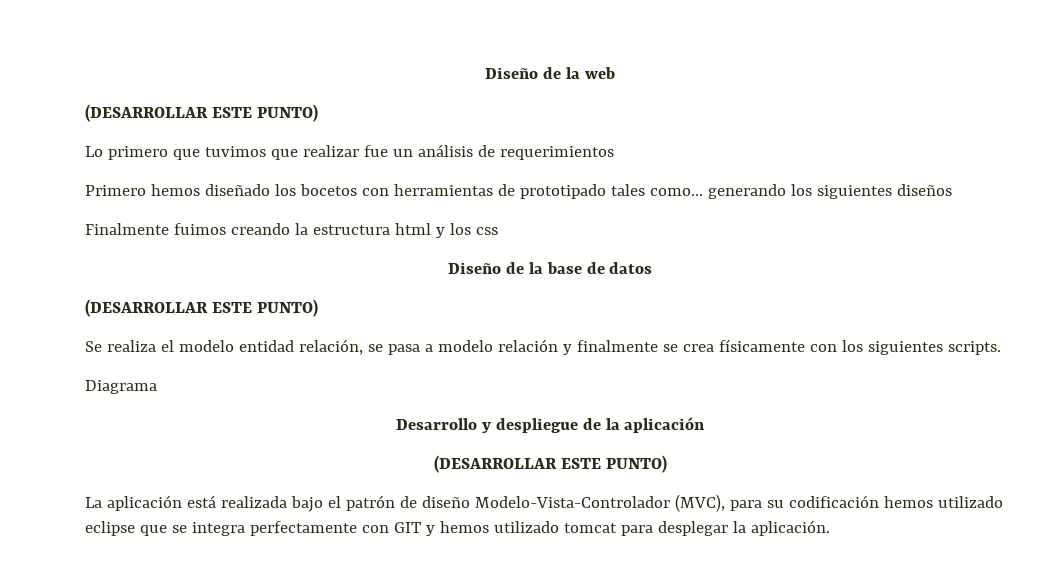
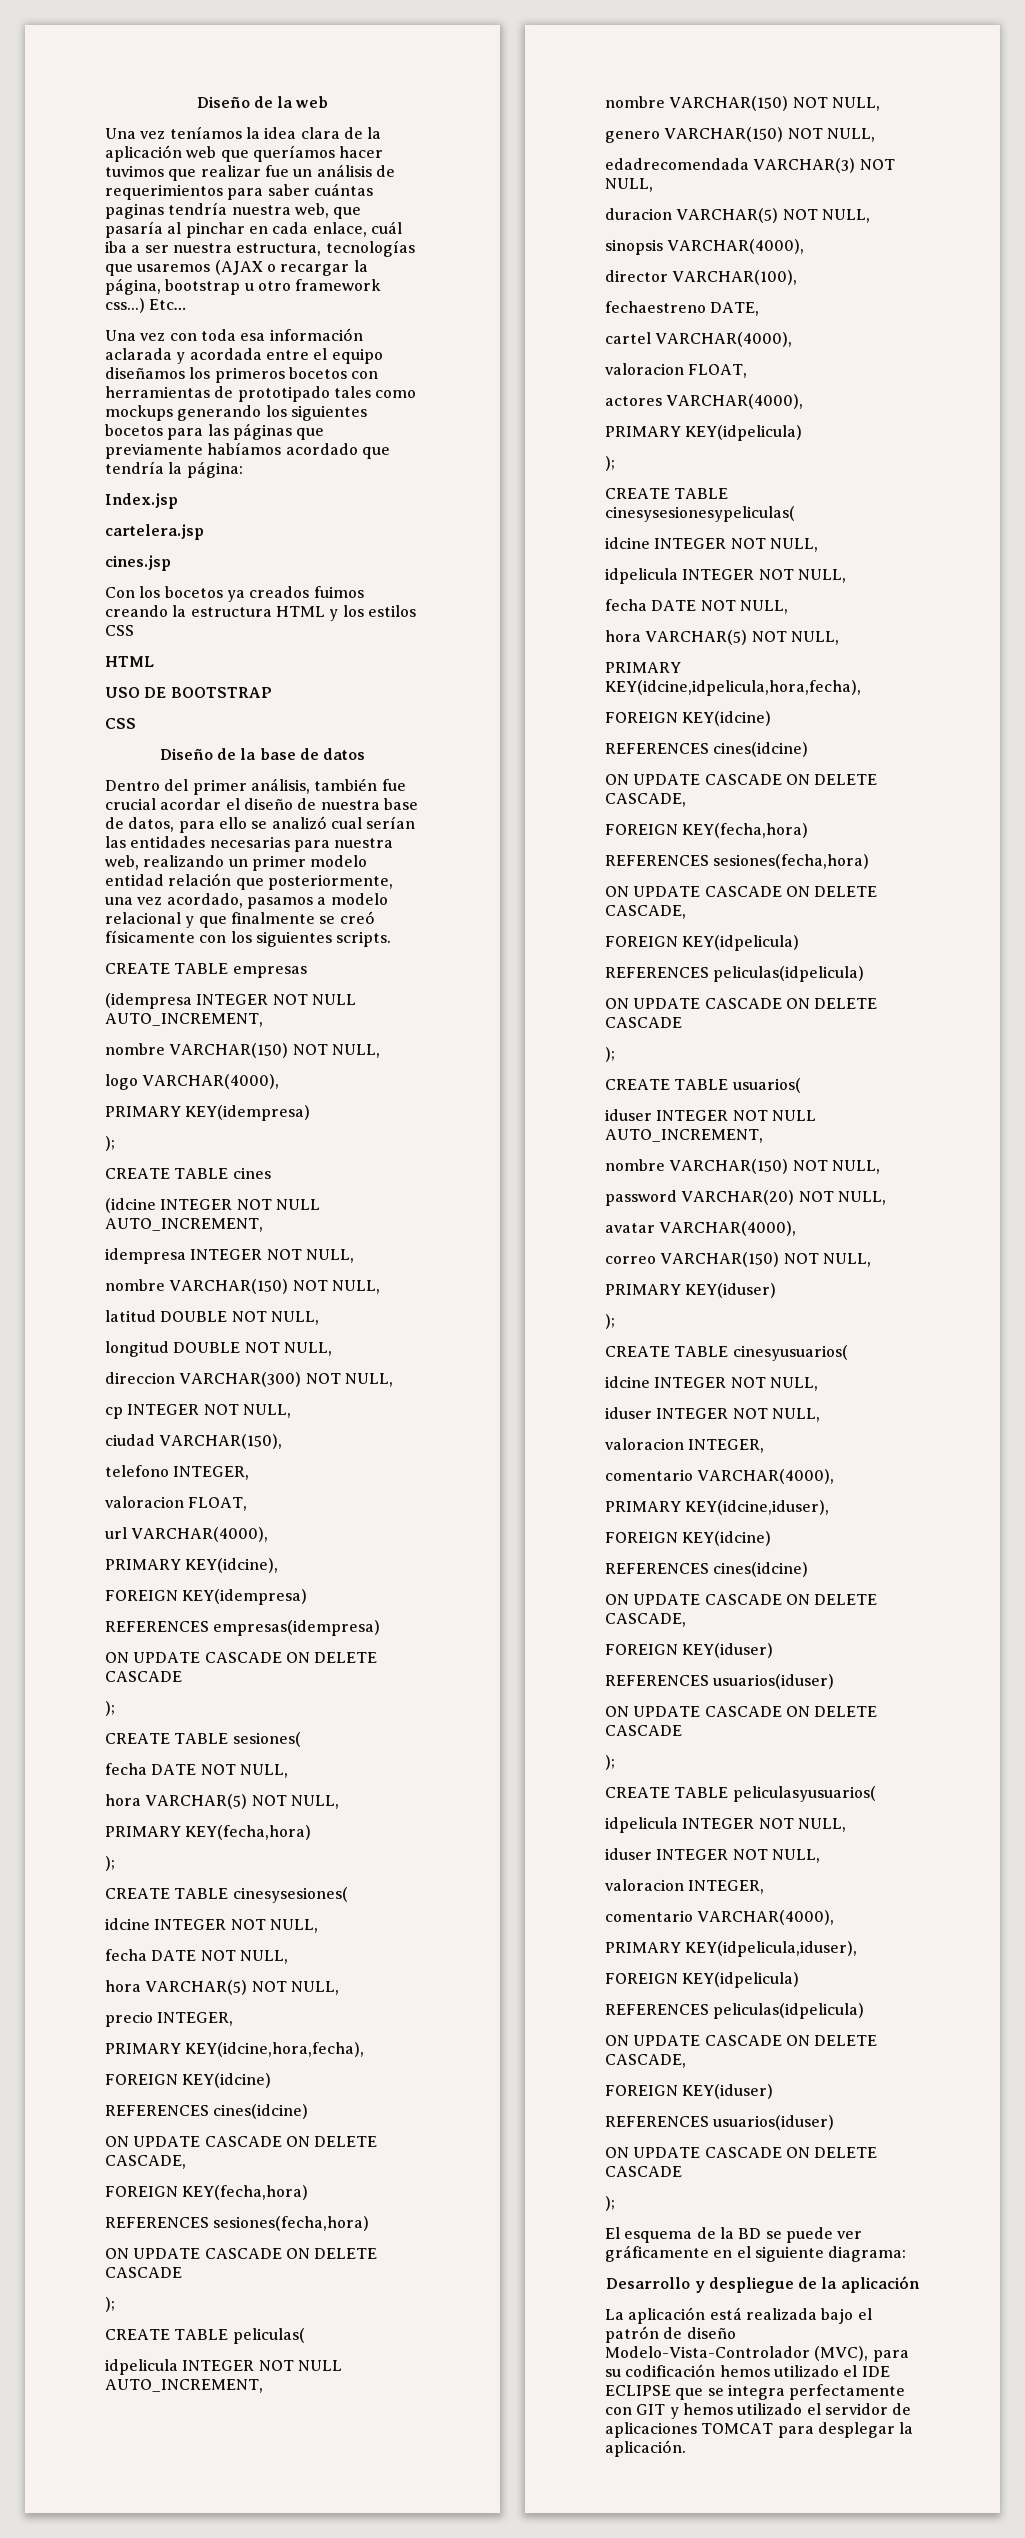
[85,104,318,122] [85,146,200,160] (DESARROLLAR ESTE PUNTO) // Lo primero que -> [105,126,382,139] [105,145,384,162] Una vez teníamos la idea clara de la aplicación web que queríamos hacer
[85,184,296,196] // Primero hemos diseñado los -> [227,183,373,200] [105,202,362,219] [105,221,402,238] [105,240,415,257] [105,260,368,276] [105,278,382,295] [105,298,187,313] [105,328,363,341] [105,348,383,364] [105,367,285,383] para saber cuántas paginas tendría nuestra web, que pasaría al pinchar en cada enlace, cuál iba a ser nuestra estructura, tecnologías que usaremos (AJAX o recargar la página, bootstrap u otro framework css...) Etc… // Una vez con toda esa información aclarada y acordada entre el equipo diseñamos los primeros
[649,188,703,196] como… -> [375,390,417,398] [105,405,173,421] como mockups
[896,184,952,196] [85,223,169,235] diseños // Finalmente -> [105,423,325,440] [105,442,390,459] [105,461,243,478] [105,493,178,509] [105,524,204,540] [105,555,171,571] [105,586,310,602] bocetos para las páginas que previamente habíamos acordado que tendría la página: // Index.jsp // cartelera.jsp // cines.jsp // Con los bocetos ya creados
[394,223,431,235] html -> [275,606,325,617] HTML
[475,227,498,235] css -> [367,605,416,617] [105,625,134,636] [105,656,154,667] [105,687,272,698] [105,718,136,729] estilos CSS // HTML // USO DE BOOTSTRAP // CSS
[85,299,318,317] [85,339,572,355] (DESARROLLAR ESTE PUNTO) // Se realiza el modelo entidad relación, se pasa a modelo relación y -> [105,778,406,795] [105,798,418,810] [105,816,416,833] [105,836,394,852] [105,855,368,871] [105,873,393,890] [105,893,388,909] [105,912,227,928] Dentro del primer análisis, también fue crucial acordar el diseño de nuestra base de datos, para ello se analizó cual serían las entidades necesarias para nuestra web, realizando un primer modelo entidad relación que posteriormente, una vez acordado, pasamos a modelo relacional y que
[682,344,714,352] crea -> [339,911,375,924] creó
[85,380,157,394] Diagrama -> [105,963,307,978] [105,993,356,1009] [105,1013,263,1027] [105,1043,380,1058] [105,1074,280,1090] [105,1105,311,1121] [105,1136,115,1151] [105,1167,271,1179] [105,1198,320,1213] [105,1218,263,1232] [105,1248,354,1264] [105,1279,380,1294] [105,1310,319,1325] [105,1341,332,1357] [105,1372,393,1387] [105,1404,291,1419] [105,1434,283,1449] [105,1465,250,1480] [105,1496,248,1511] [105,1527,269,1542] [105,1558,279,1573] [105,1589,308,1605] [105,1620,381,1636] [105,1652,378,1663] [105,1671,182,1682] [105,1701,115,1716] [105,1732,301,1747] [105,1763,288,1778] [105,1794,339,1809] [105,1825,312,1840] [105,1856,115,1871] [105,1887,348,1903] [105,1918,318,1933] [105,1949,288,1964] [105,1980,339,1995] [105,2011,234,2027] [105,2042,365,2057] [105,2073,272,2088] [105,2104,309,2119] [105,2136,378,2147] [105,2155,186,2169] [105,2185,309,2200] [105,2216,370,2231] [105,2248,378,2259] [105,2267,182,2278] [105,2297,115,2312] [105,2328,305,2344] [105,2359,342,2375] [105,2379,263,2393] [605,96,880,111] [605,127,875,143] [605,158,895,173] [605,178,653,192] [605,208,870,223] [605,239,805,255] [605,270,798,285] [605,301,760,316] [605,332,793,347] [605,363,748,378] [605,394,804,409] [605,425,803,441] [605,456,615,471] [605,488,729,499] [605,506,795,522] [605,537,818,552] [605,568,846,584] [605,599,788,614] [605,630,839,645] [605,662,681,673] [605,680,861,696] [605,711,772,726] [605,742,809,757] [605,774,878,785] [605,793,686,807] [605,823,809,838] [605,854,870,869] [605,886,878,897] [605,905,686,919] [605,935,800,951] [605,966,865,982] [605,998,878,1009] [605,1017,682,1028] [605,1047,615,1062] [605,1078,801,1093] [605,1109,816,1121] [605,1129,763,1143] [605,1159,880,1174] [605,1190,886,1206] [605,1221,797,1236] [605,1252,871,1267] [605,1283,777,1298] [605,1314,615,1329] [605,1345,848,1361] [605,1376,818,1391] [605,1407,820,1422] [605,1438,765,1453] [605,1469,835,1484] [605,1500,830,1515] [605,1531,772,1546] [605,1562,809,1577] [605,1594,878,1605] [605,1613,686,1627] [605,1643,774,1658] [605,1674,835,1689] [605,1706,878,1717] [605,1725,682,1736] [605,1755,615,1770] [605,1786,876,1802] [605,1817,846,1833] [605,1848,820,1863] [605,1879,765,1894] [605,1910,835,1925] [605,1941,858,1957] [605,1972,800,1988] [605,2003,865,2019] [605,2035,878,2046] [605,2054,686,2068] [605,2084,774,2099] [605,2115,835,2130] [605,2147,878,2158] [605,2166,682,2177] [605,2196,615,2211] [605,2227,863,2243] [605,2245,907,2262] CREATE TABLE empresas // (idempresa INTEGER NOT NULL AUTO_INCREMENT, // nombre VARCHAR(150) NOT NULL, // logo VARCHAR(4000), // PRIMARY KEY(idempresa) // ); // CREATE TABLE cines // (idcine INTEGER NOT NULL AUTO_INCREMENT, // idempresa INTEGER NOT NULL, // nombre VARCHAR(150) NOT NULL, // latitud DOUBLE NOT NULL, // longitud DOUBLE NOT NULL, // direccion VARCHAR(300) NOT NULL, // cp INTEGER NOT NULL, // ciudad VARCHAR(150), // telefono INTEGER, // valoracion FLOAT, // url VARCHAR(4000), // PRIMARY KEY(idcine), // FOREIGN KEY(idempresa) // REFERENCES empresas(idempresa) // ON UPDATE CASCADE ON DELETE CASCADE // ); // CREATE TABLE sesiones( // fecha DATE NOT NULL, // hora VARCHAR(5) NOT NULL, // PRIMARY KEY(fecha,hora) // ); // CREATE TABLE cinesysesiones( // idcine INTEGER NOT NULL, // fecha DATE NOT NULL, // hora VARCHAR(5) NOT NULL, // precio INTEGER, // PRIMARY KEY(idcine,hora,fecha), // FOREIGN KEY(idcine) // REFERENCES cines(idcine) // ON UPDATE CASCADE ON DELETE CASCADE, // FOREIGN KEY(fecha,hora) // REFERENCES sesiones(fecha,hora) // ON UPDATE CASCADE ON DELETE CASCADE // ); // CREATE TABLE peliculas( // idpelicula INTEGER NOT NULL AUTO_INCREMENT, // nombre VARCHAR(150) NOT NULL, // genero VARCHAR(150) NOT NULL, // edadrecomendada VARCHAR(3) NOT NULL, // duracion VARCHAR(5) NOT NULL, // sinopsis VARCHAR(4000), // director VARCHAR(100), // fechaestreno DATE, // cartel VARCHAR(4000), // valoracion FLOAT, // actores VARCHAR(4000), // PRIMARY KEY(idpelicula) // ); // CREATE TABLE cinesysesionesypeliculas( // idcine INTEGER NOT NULL, // idpelicula INTEGER NOT NULL, // fecha DATE NOT NULL, // hora VARCHAR(5) NOT NULL, // PRIMARY KEY(idcine,idpelicula,hora,fecha), // FOREIGN KEY(idcine) // REFERENCES cines(idcine) // ON UPDATE CASCADE ON DELETE CASCADE, // FOREIGN KEY(fecha,hora) // REFERENCES sesiones(fecha,hora) // ON UPDATE CASCADE ON DELETE CASCADE, // FOREIGN KEY(idpelicula) // REFERENCES peliculas(idpelicula) // ON UPDATE CASCADE ON DELETE CASCADE // ); // CREATE TABLE usuarios( // iduser INTEGER NOT NULL AUTO_INCREMENT, // nombre VARCHAR(150) NOT NULL, // password VARCHAR(20) NOT NULL, // avatar VARCHAR(4000), // correo VARCHAR(150) NOT NULL, // PRIMARY KEY(iduser) // ); // CREATE TABLE cinesyusuarios( // idcine INTEGER NOT NULL, // iduser INTEGER NOT NULL, // valoracion INTEGER, // comentario VARCHAR(4000), // PRIMARY KEY(idcine,iduser), // FOREIGN KEY(idcine) // REFERENCES cines(idcine) // ON UPDATE CASCADE ON DELETE CASCADE, // FOREIGN KEY(iduser) // REFERENCES usuarios(iduser) // ON UPDATE CASCADE ON DELETE CASCADE // ); // CREATE TABLE peliculasyusuarios( // idpelicula INTEGER NOT NULL, // iduser INTEGER NOT NULL, // valoracion INTEGER, // comentario VARCHAR(4000), // PRIMARY KEY(idpelicula,iduser), // FOREIGN KEY(idpelicula) // REFERENCES peliculas(idpelicula) // ON UPDATE CASCADE ON DELETE CASCADE, // FOREIGN KEY(iduser) // REFERENCES usuarios(iduser) // ON UPDATE CASCADE ON DELETE CASCADE // ); // El esquema de la BD se puede ver gráficamente en el siguiente diagrama:
[433,455,667,473] // (DESARROLLAR ESTE PUNTO) -> (920, 2284) none
[85,521,135,536] eclipse -> [843,2365,890,2377] [605,2385,671,2396] el IDE ECLIPSE
[563,523,617,533] tomcat -> [806,2403,912,2415] [605,2422,774,2438] el servidor de aplicaciones TOMCAT

